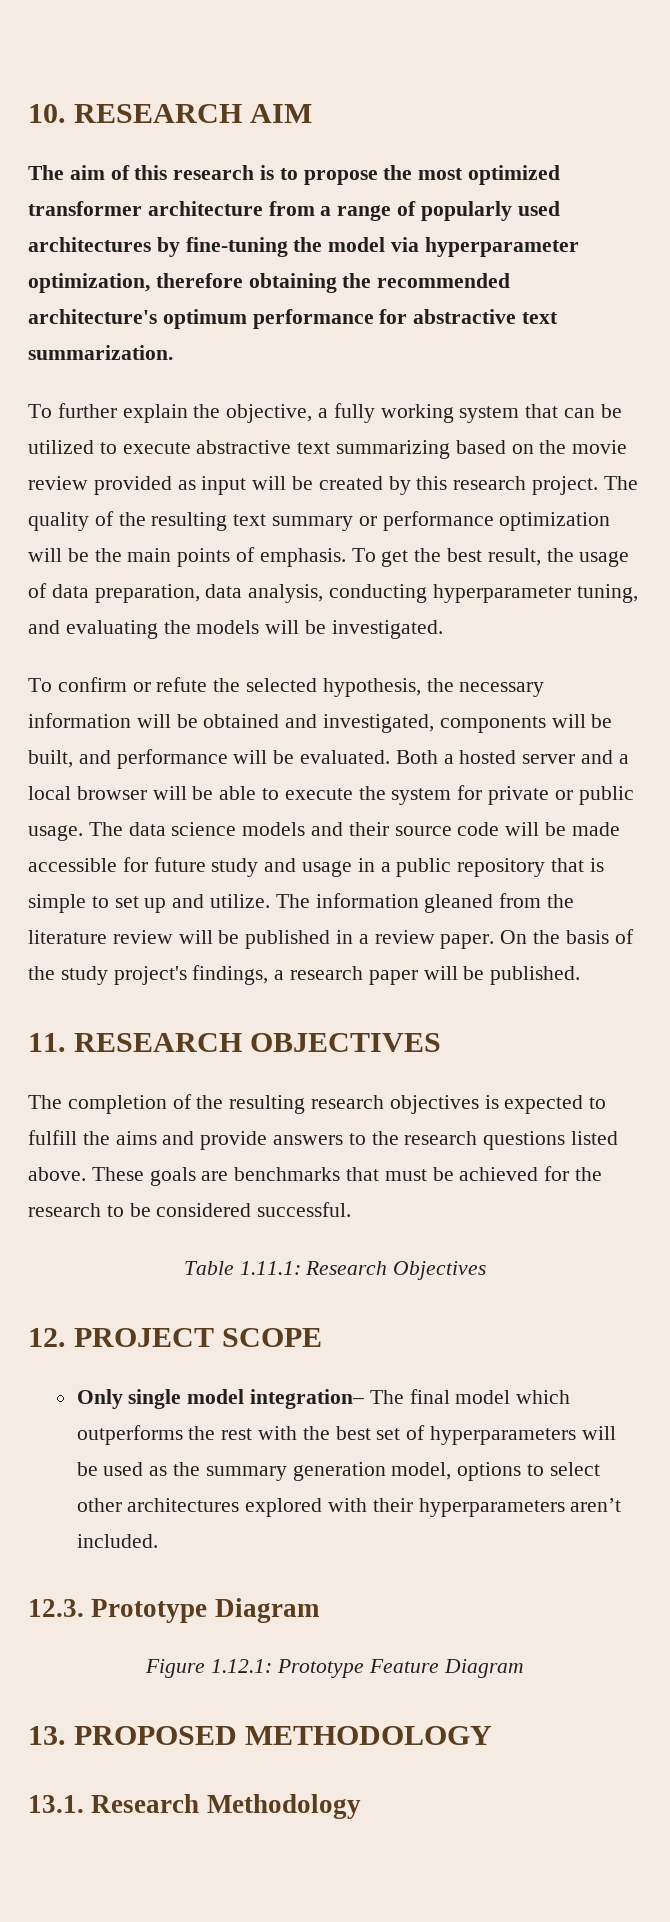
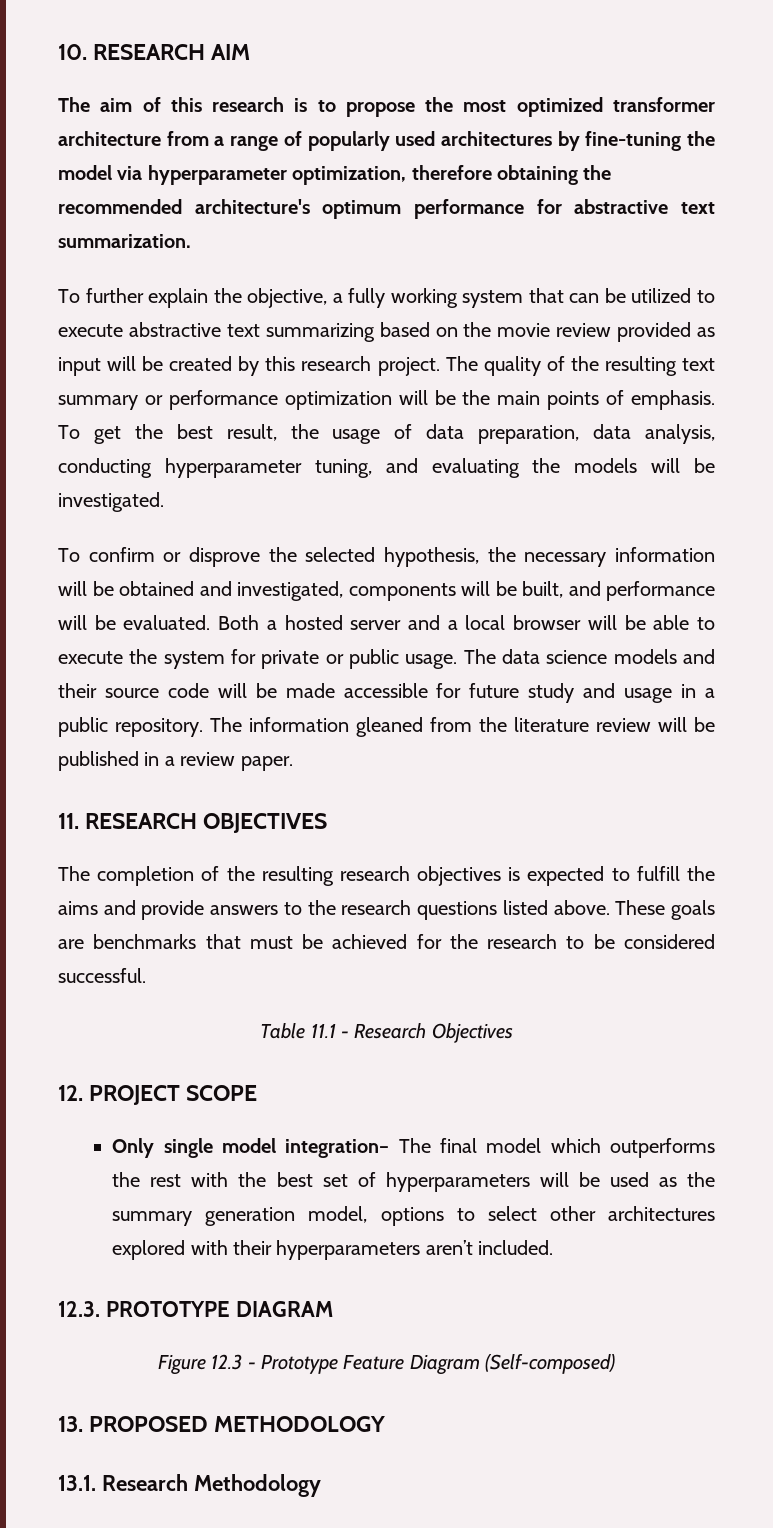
[156,677,208,692] refute -> [188,547,260,567] disprove
[457,858,604,877] [28,894,271,913] repository that is simple to set up and utilize. -> [115,718,203,737] repository.
[500,929,634,944] [28,965,581,985] On the basis of the study project's findings, a research paper will be published. -> (293, 763) none
[239,1261,301,1275] 1.11.1: -> [310,1024,349,1038] 11.1 -
[91,1598,320,1623] Prototype Diagram -> [105,1301,333,1317] PROTOTYPE DIAGRAM
[211,1659,273,1673] 1.12.1: -> [211,1354,256,1370] 12.3 -
(524, 1668) none -> [485,1354,616,1374] (Self-composed)

